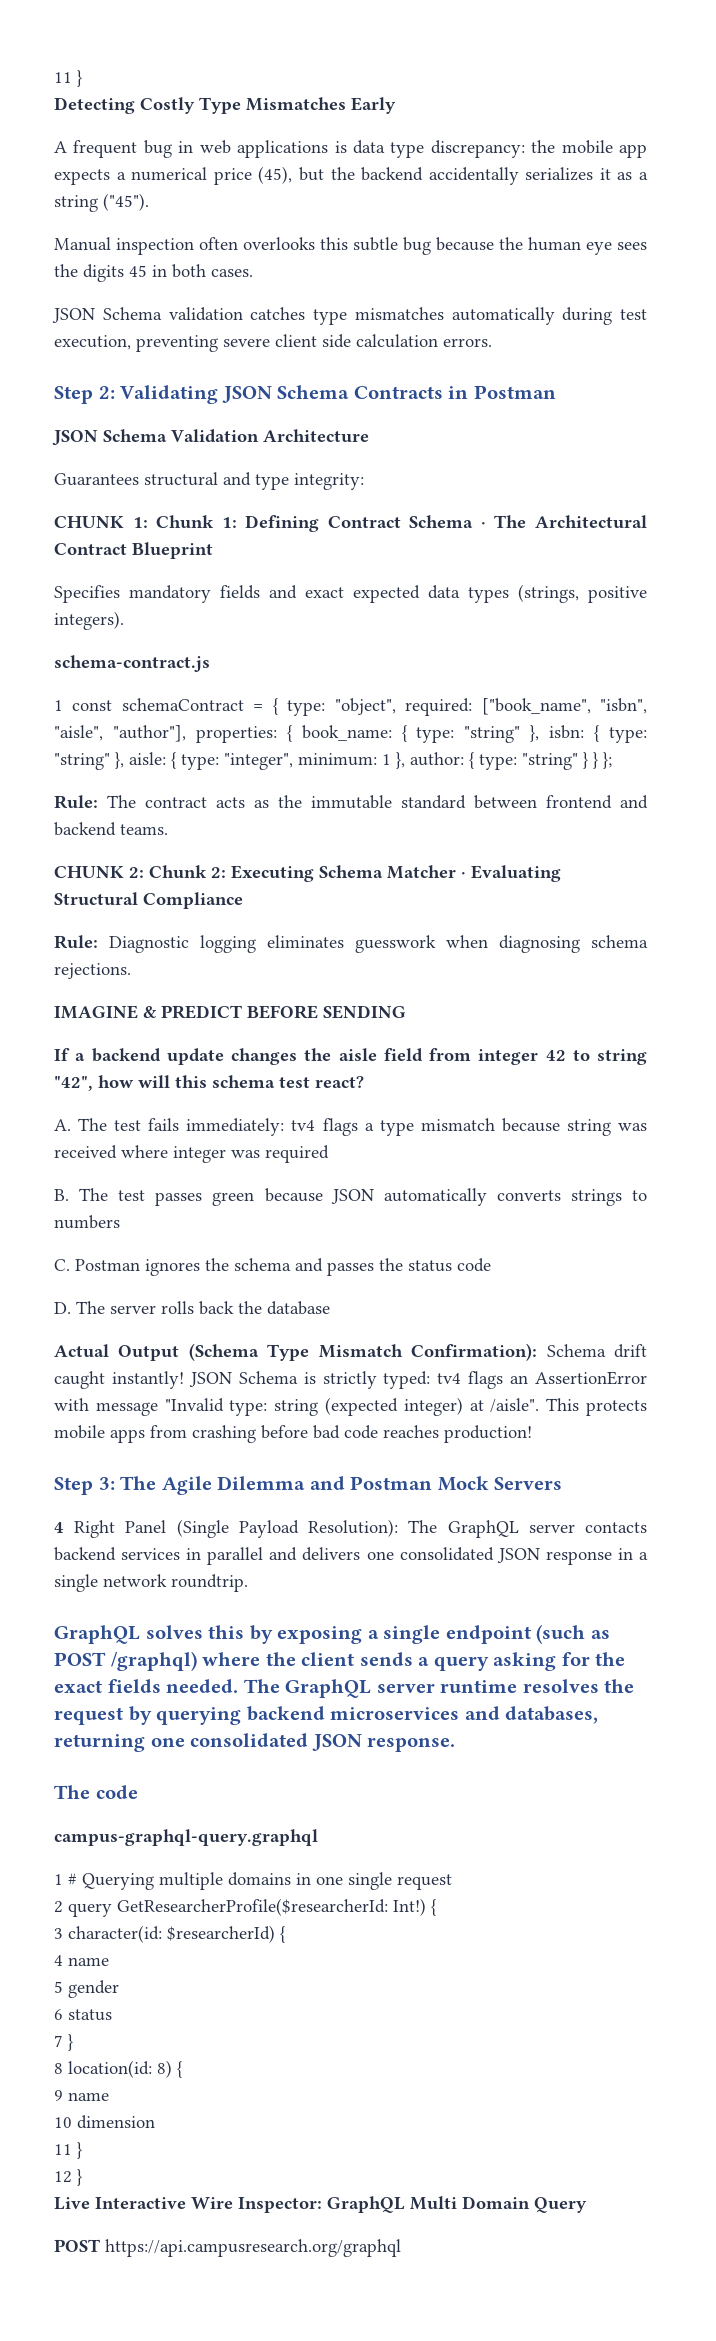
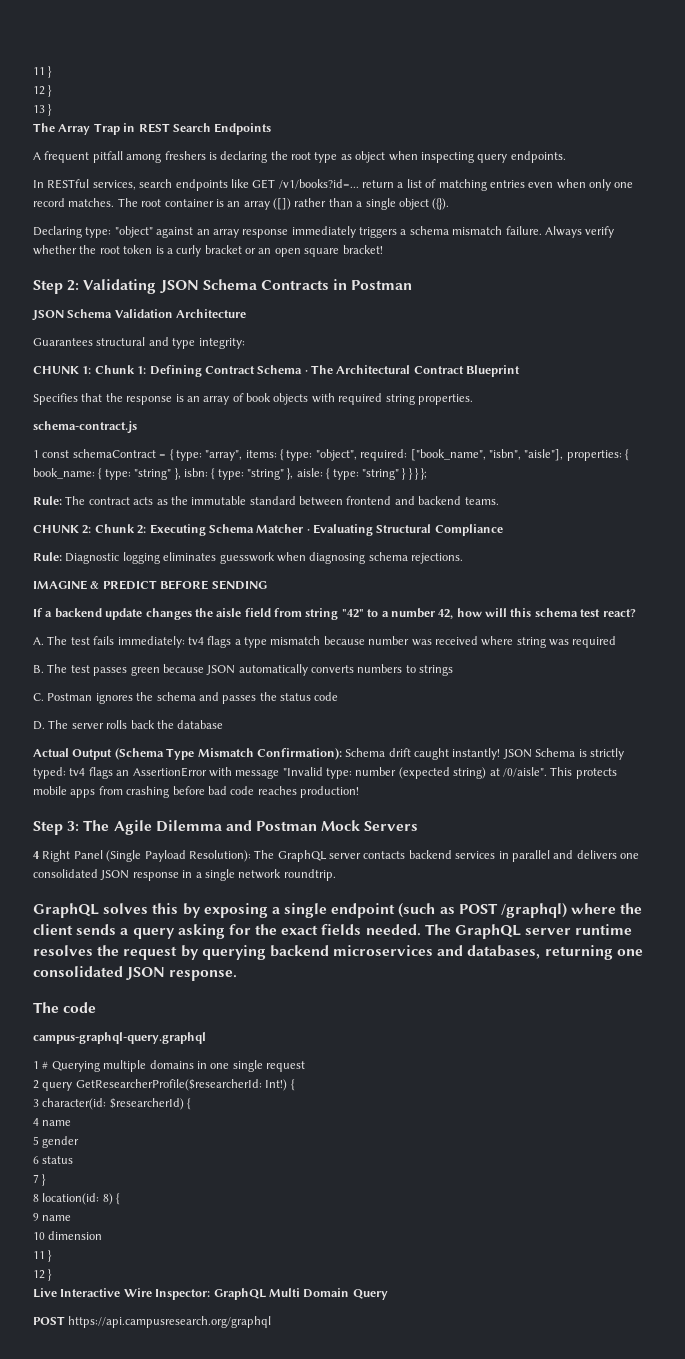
[54,70,82,87] [54,97,396,114] [54,140,648,158] [54,166,649,185] [54,193,149,212] [54,237,647,255] [54,264,253,282] [52,307,647,325] [54,334,492,352] 11 } // Detecting Costly Type Mismatches Early // A frequent bug in web applications is data type discrepancy: the mobile app expects a numerical price (45), but the backend accidentally serializes it as a string ("45"). // Manual inspection often overlooks this subtle bug because the human eye sees the digits 45 in both cases. // JSON Schema validation catches type mismatches automatically during test execution, preventing severe client side calculation errors. -> [33,66,53,78] [33,85,53,97] [33,104,53,116] [33,123,272,135] [33,151,566,163] [33,179,634,191] [33,198,450,210] [33,226,615,238] [33,245,383,257] 11 } // 12 } // 13 } // The Array Trap in REST Search Endpoints // A frequent pitfall among freshers is declaring the root type as object when inspecting query endpoints. // In RESTful services, search endpoints like GET /v1/books?id=... return a list of matching entries even when only one record matches. The root container is an array ([]) rather than a single object ({}). // Declaring type: "object" against an array response immediately triggers a schema mismatch failure. Always verify whether the root token is a curly bracket or an open square bracket!
[129,584,647,603] [54,611,124,630] mandatory fields and exact expected data types (strings, positive integers). -> [81,393,473,405] that the response is an array of book objects with required string properties.
(326, 708) none -> [205,449,313,461] "array", items: { type:
[54,725,186,742] "aisle", "author"], -> [524,449,564,461] "aisle"],
[224,752,517,770] "integer", minimum: 1 }, author: { type: -> (359, 474) none
(598, 760) none -> [415,468,419,480] }
[478,1049,647,1065] [54,1076,93,1091] integer 42 to string "42", -> [305,608,454,620] string "42" to a number 42,
[566,1119,611,1136] string -> [368,636,410,645] number
[173,1146,226,1163] integer -> [516,637,546,648] string
(561, 1195) none -> [357,664,416,673] numbers to
[632,1190,648,1201] [54,1215,120,1229] to numbers -> (454, 670) none
[274,1397,540,1416] string (expected integer) at /aisle". -> [355,767,547,779] number (expected string) at /0/aisle".

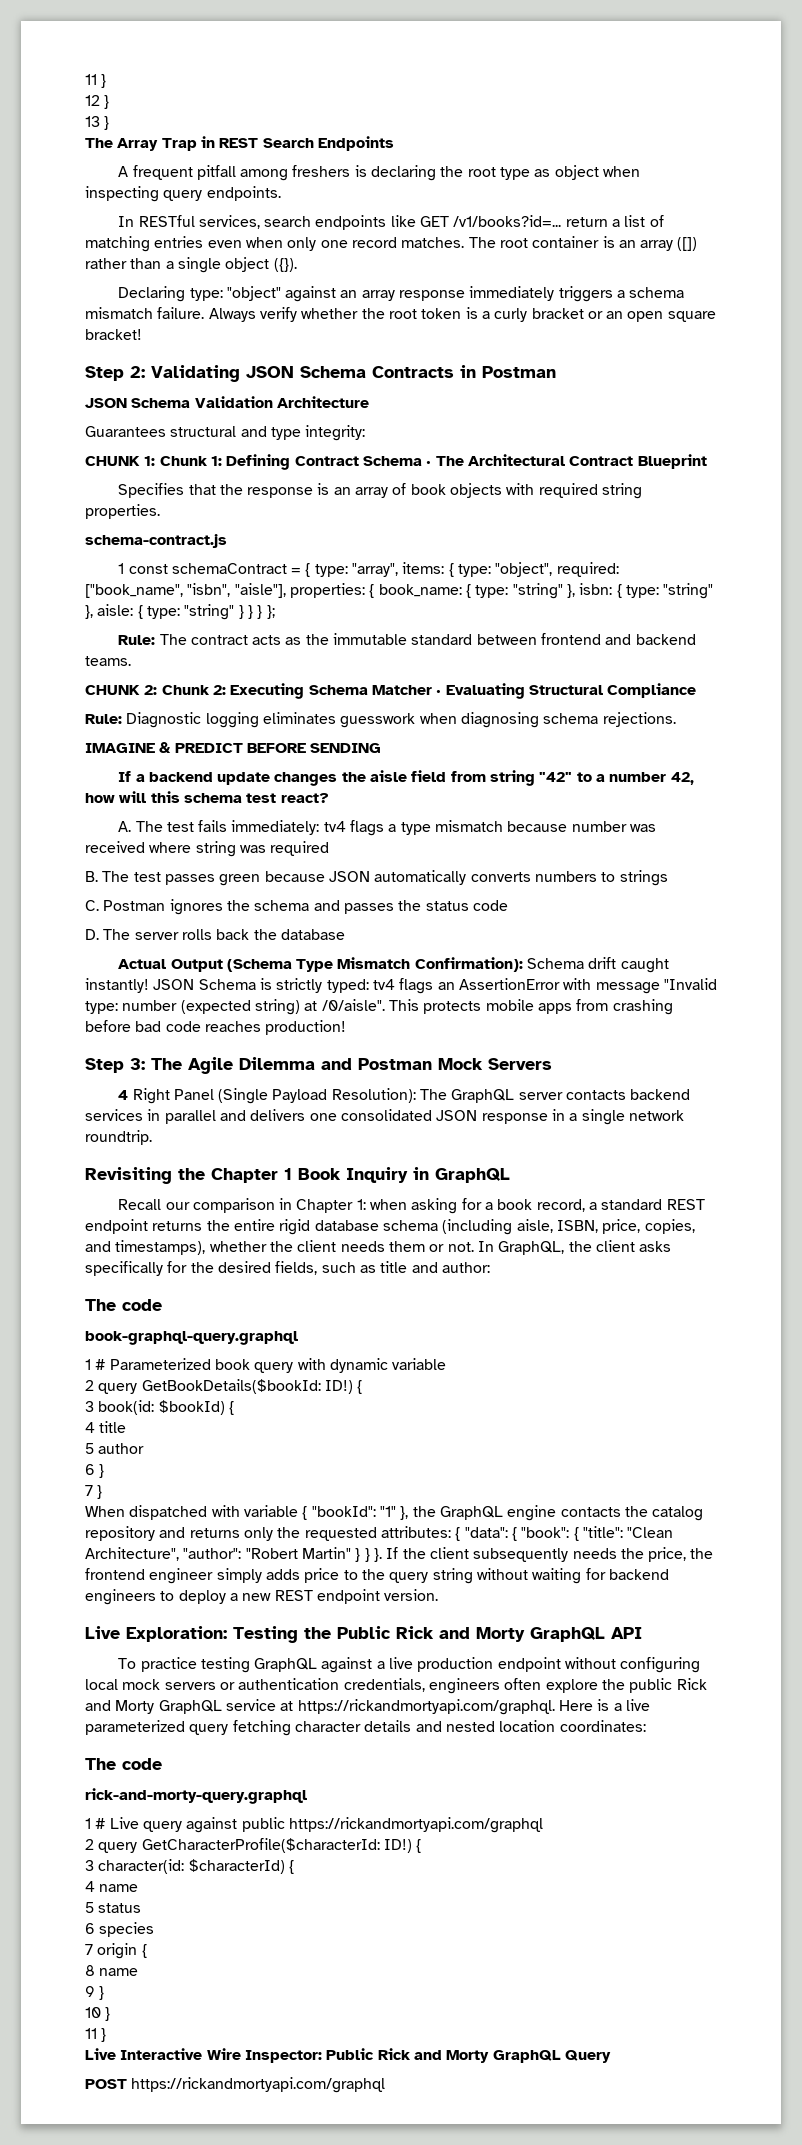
[33,903,643,918] [33,924,633,939] [33,945,643,960] [33,966,238,981] [33,1002,97,1013] [33,1032,206,1044] [33,1060,305,1072] [33,1079,288,1091] GraphQL solves this by exposing a single endpoint (such as POST /graphql) where the client sends a query asking for the exact fields needed. The GraphQL server runtime resolves the request by querying backend microservices and databases, returning one consolidated JSON response. // The code // campus-graphql-query.graphql // 1 # Querying multiple domains in one single request // 2 query GetResearcherProfile($researcherId: Int!) -> [85,1167,510,1184] [118,1198,705,1214] [85,1219,695,1235] [85,1240,672,1255] [85,1261,490,1276] [85,1299,162,1311] [85,1331,298,1345] [85,1358,447,1373] [85,1379,363,1394] [85,1400,234,1415] [85,1421,127,1433] [85,1443,145,1454] [85,1464,105,1478] [85,1485,103,1499] [85,1505,704,1521] [85,1526,674,1541] [85,1547,714,1562] [85,1568,669,1584] [85,1589,439,1605] [85,1626,642,1643] [118,1657,701,1673] [85,1678,707,1694] [85,1699,650,1715] [85,1720,646,1736] [85,1758,162,1770] [85,1788,307,1804] [85,1817,543,1833] [85,1838,412,1853] Revisiting the Chapter 1 Book Inquiry in GraphQL // Recall our comparison in Chapter 1: when asking for a book record, a standard REST endpoint returns the entire rigid database schema (including aisle, ISBN, price, copies, and timestamps), whether the client needs them or not. In GraphQL, the client asks specifically for the desired fields, such as title and author: // The code // book-graphql-query.graphql // 1 # Parameterized book query with dynamic variable // 2 query GetBookDetails($bookId: ID!) { // 3 book(id: $bookId) { // 4 title // 5 author // 6 } // 7 } // When dispatched with variable { "bookId": "1" }, the GraphQL engine contacts the catalog repository and returns only the requested attributes: { "data": { "book": { "title": "Clean Architecture", "author": "Robert Martin" } } }. If the client subsequently needs the price, the frontend engineer simply adds price to the query string without waiting for backend engineers to deploy a new REST endpoint version. // Live Exploration: Testing the Public Rick and Morty GraphQL API // To practice testing GraphQL against a live production endpoint without configuring local mock servers or authentication credentials, engineers often explore the public Rick and Morty GraphQL service at https://rickandmortyapi.com/graphql. Here is a live parameterized query fetching character details and nested location coordinates: // The code // rick-and-morty-query.graphql // 1 # Live query against public https://rickandmortyapi.com/graphql // 2 query GetCharacterProfile($characterId: ID!)
[109,1098,184,1110] $researcherId) -> [188,1859,285,1874] $characterId)
[42,1136,80,1148] [33,1156,74,1164] [33,1174,47,1186] [33,1193,121,1205] [33,1213,72,1221] gender // 6 status // 7 } // 8 location(id: 8) { // 9 name -> [98,1903,142,1913] [85,1922,155,1937] [85,1943,147,1959] [85,1965,139,1976] [85,1986,105,2000] status // 6 species // 7 origin { // 8 name // 9 }
[48,1231,103,1240] [33,1250,53,1262] [33,1269,53,1281] dimension // 11 } // 12 } -> [105,2007,111,2021] [85,2028,107,2042] } // 11 }
[213,1288,350,1300] GraphQL Multi Domain -> [326,2048,561,2063] Public Rick and Morty GraphQL
[68,1316,272,1328] https://api.campusresearch.org/graphql -> [131,2077,386,2093] https://rickandmortyapi.com/graphql

